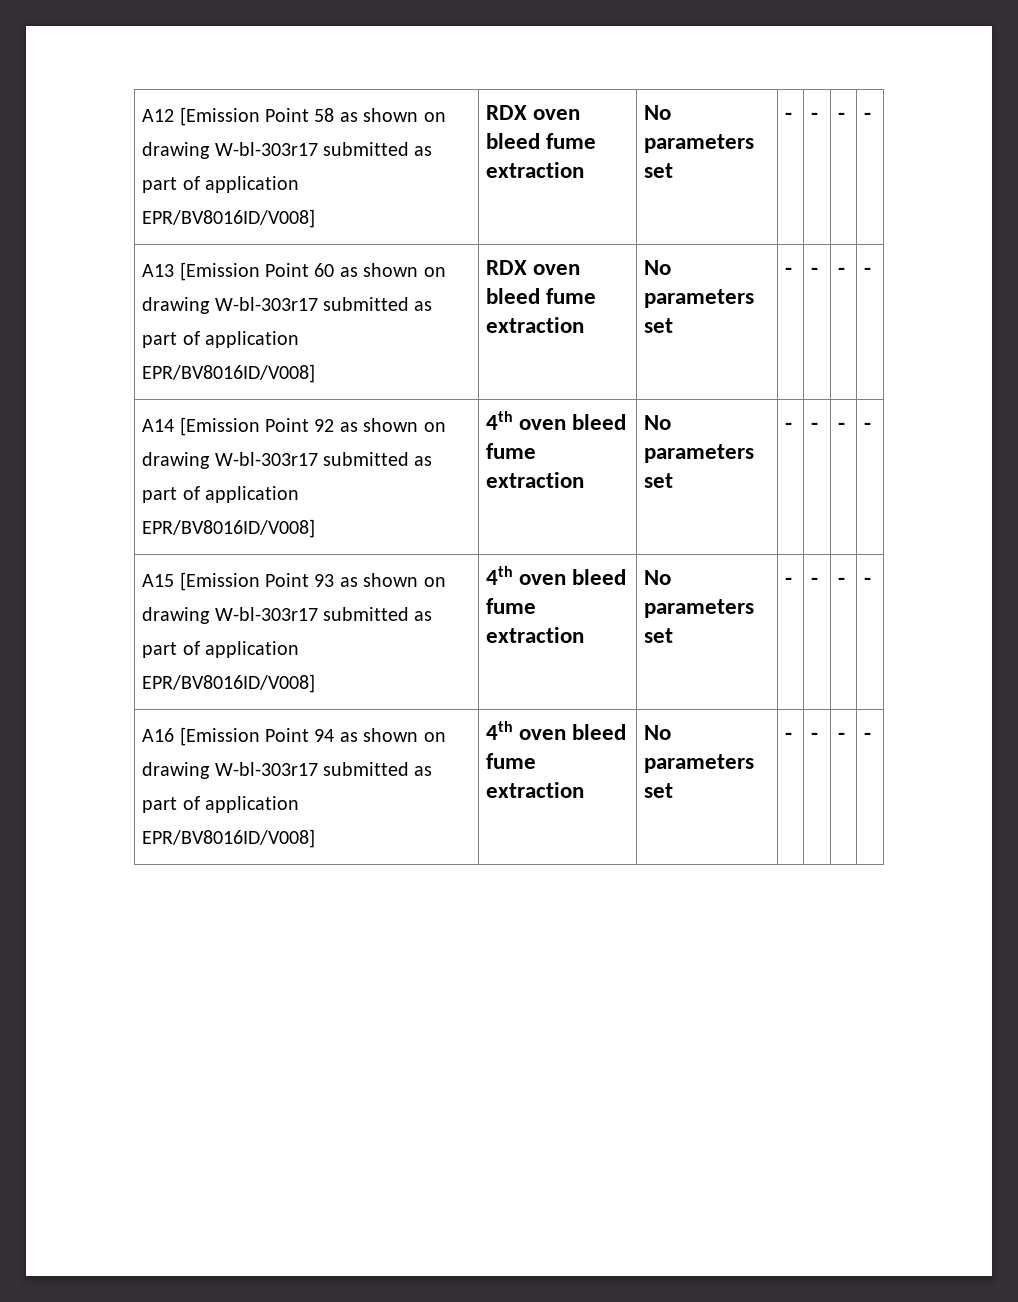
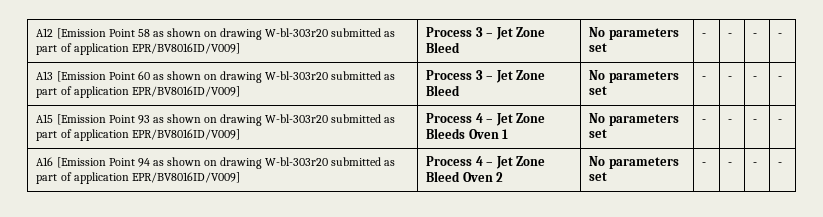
[214,142,433,156] [142,176,300,193] [142,209,316,228] [486,105,581,120] [486,133,597,149] [486,162,585,178] W-bl-303r17 submitted as part of application EPR/BV8016ID/V008] | RDX oven bleed fume extraction -> [265,28,396,37] [36,43,240,55] [426,27,545,40] [426,42,461,53] W-bl-303r20 submitted as part of application EPR/BV8016ID/V009] | Process 3 – Jet Zone Bleed
[214,297,433,311] [142,331,300,348] [142,364,316,383] [486,260,581,275] [486,288,597,304] [486,317,585,333] [644,260,672,275] [644,289,755,308] [644,318,674,333] [785,267,793,275] [811,267,819,275] [838,267,846,275] [864,267,872,275] [142,417,446,436] [142,452,433,469] [142,486,300,503] [142,519,316,538] [486,411,627,430] [486,443,537,459] [486,472,585,488] W-bl-303r17 submitted as part of application EPR/BV8016ID/V008] | RDX oven bleed fume extraction | No parameters set | - | - | - | - // A14 [Emission Point 92 as shown on drawing W-bl-303r17 submitted as part of application EPR/BV8016ID/V008] | 4th oven bleed fume extraction -> [265,71,396,80] [36,86,240,98] [426,70,545,83] [426,85,461,96] W-bl-303r20 submitted as part of application EPR/BV8016ID/V009] | Process 3 – Jet Zone Bleed
[214,607,433,621] [142,641,300,658] [142,674,316,693] [486,566,627,585] [486,598,537,614] [486,627,585,643] W-bl-303r17 submitted as part of application EPR/BV8016ID/V008] | 4th oven bleed fume extraction -> [265,114,396,123] [36,129,240,141] [426,113,545,126] [426,128,509,139] W-bl-303r20 submitted as part of application EPR/BV8016ID/V009] | Process 4 – Jet Zone Bleeds Oven 1
[214,762,433,776] [142,796,300,813] [142,829,316,848] [486,721,627,740] [486,753,537,769] [486,782,585,798] W-bl-303r17 submitted as part of application EPR/BV8016ID/V008] | 4th oven bleed fume extraction -> [265,157,396,166] [36,172,240,184] [426,156,545,169] [426,171,504,182] W-bl-303r20 submitted as part of application EPR/BV8016ID/V009] | Process 4 – Jet Zone Bleed Oven 2

